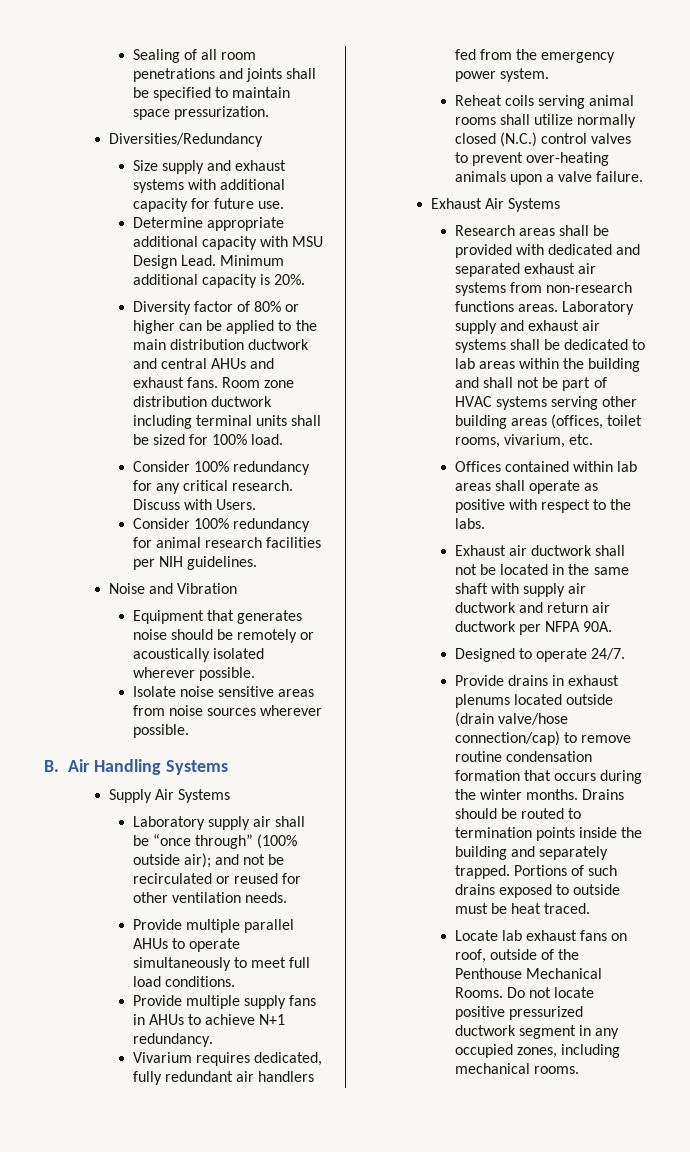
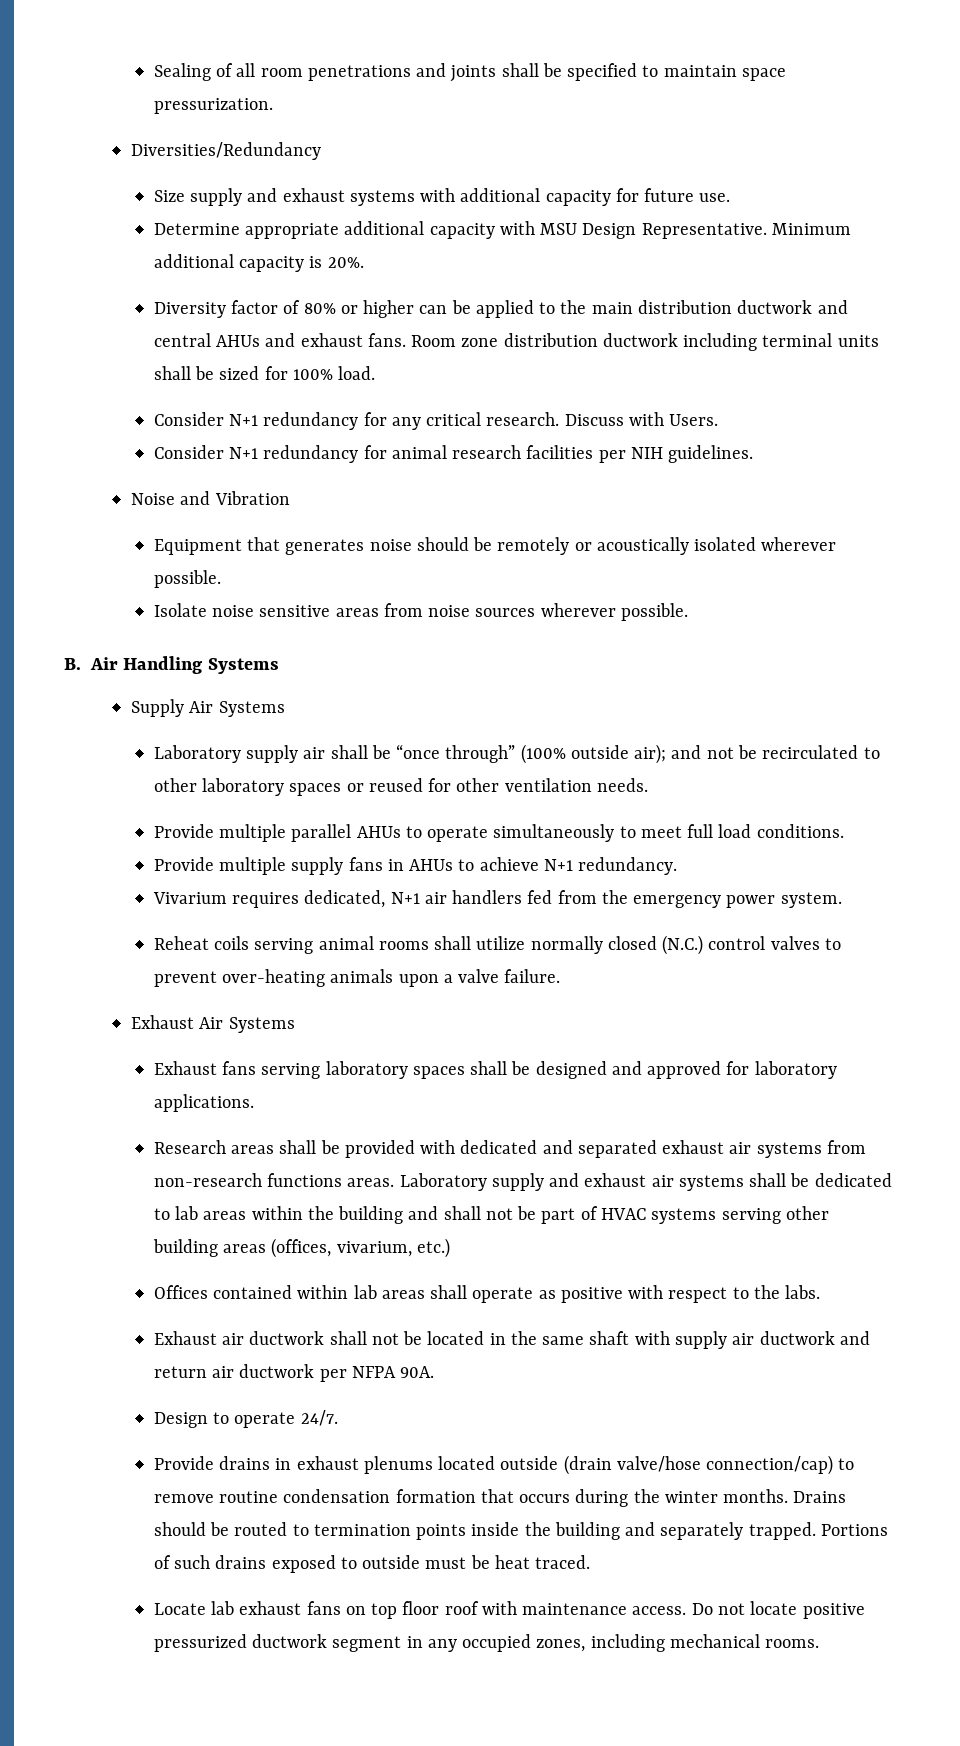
[180,255,216,266] Lead. -> [641,223,767,239] Representative.
[193,461,229,472] 100% -> [229,414,259,426] N+1
[193,518,229,529] 100% -> [229,447,259,459] N+1
(212, 878) none -> [863,747,880,759] [153,778,342,796] to other laboratory spaces
[132,1071,233,1085] fully redundant -> [390,892,420,904] N+1
(561, 205) none -> [153,1061,837,1079] [153,1094,254,1112] // Exhaust fans serving laboratory spaces shall be designed and approved for laboratory applications.
[607,415,643,426] [454,434,594,448] toilet rooms, vivarium, etc. -> [336,1238,450,1258] vivarium, etc.)
[454,648,515,662] Designed -> [153,1412,208,1428] Design
[454,949,580,963] [454,968,602,979] [454,987,503,998] roof, outside of the Penthouse Mechanical Rooms. -> [371,1601,687,1619] top floor roof with maintenance access.

